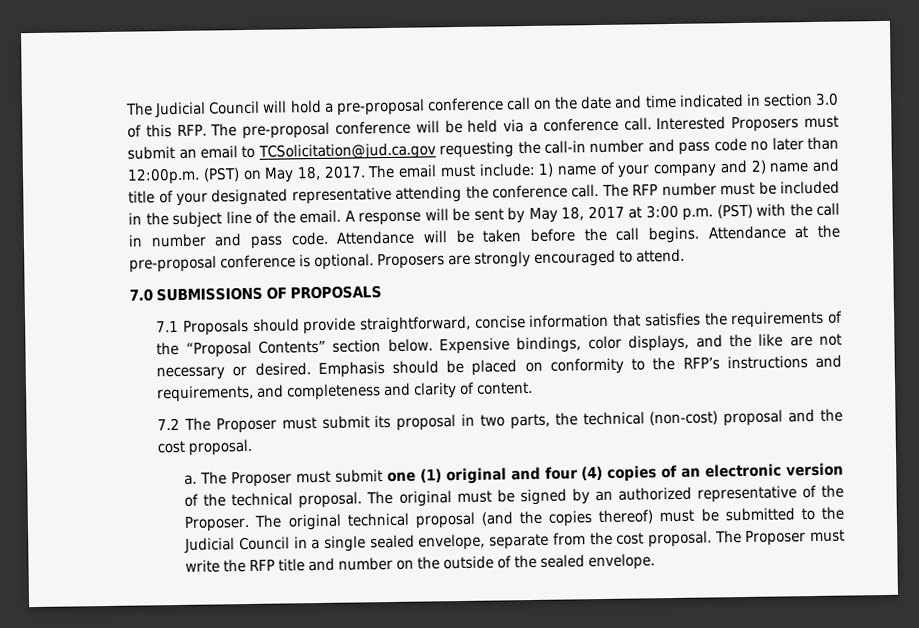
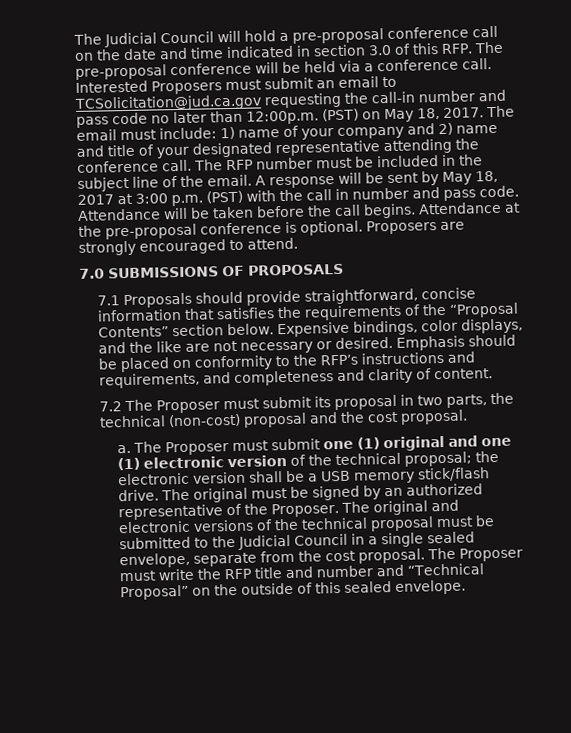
[544,464,702,482] four (4) copies of an -> [480,437,512,447] [116,457,140,471] one (1)
[298,491,363,509] proposal. -> [403,450,499,467] [117,467,490,486] [117,489,159,502] proposal; the electronic version shall be a USB memory stick/flash drive.
[346,509,654,529] technical proposal (and the copies thereof) -> [430,499,459,512] [117,516,434,534] and electronic versions of the technical proposal
(394, 563) none -> [375,563,484,577] [119,584,189,601] and “Technical Proposal”
[514,554,538,569] the -> [314,582,341,594] this

